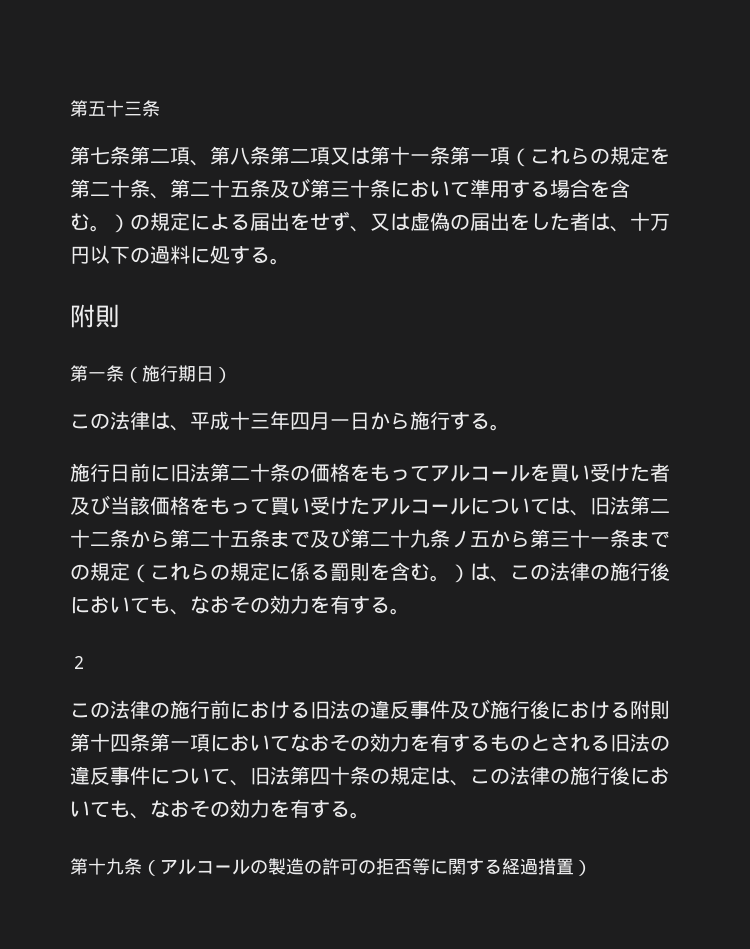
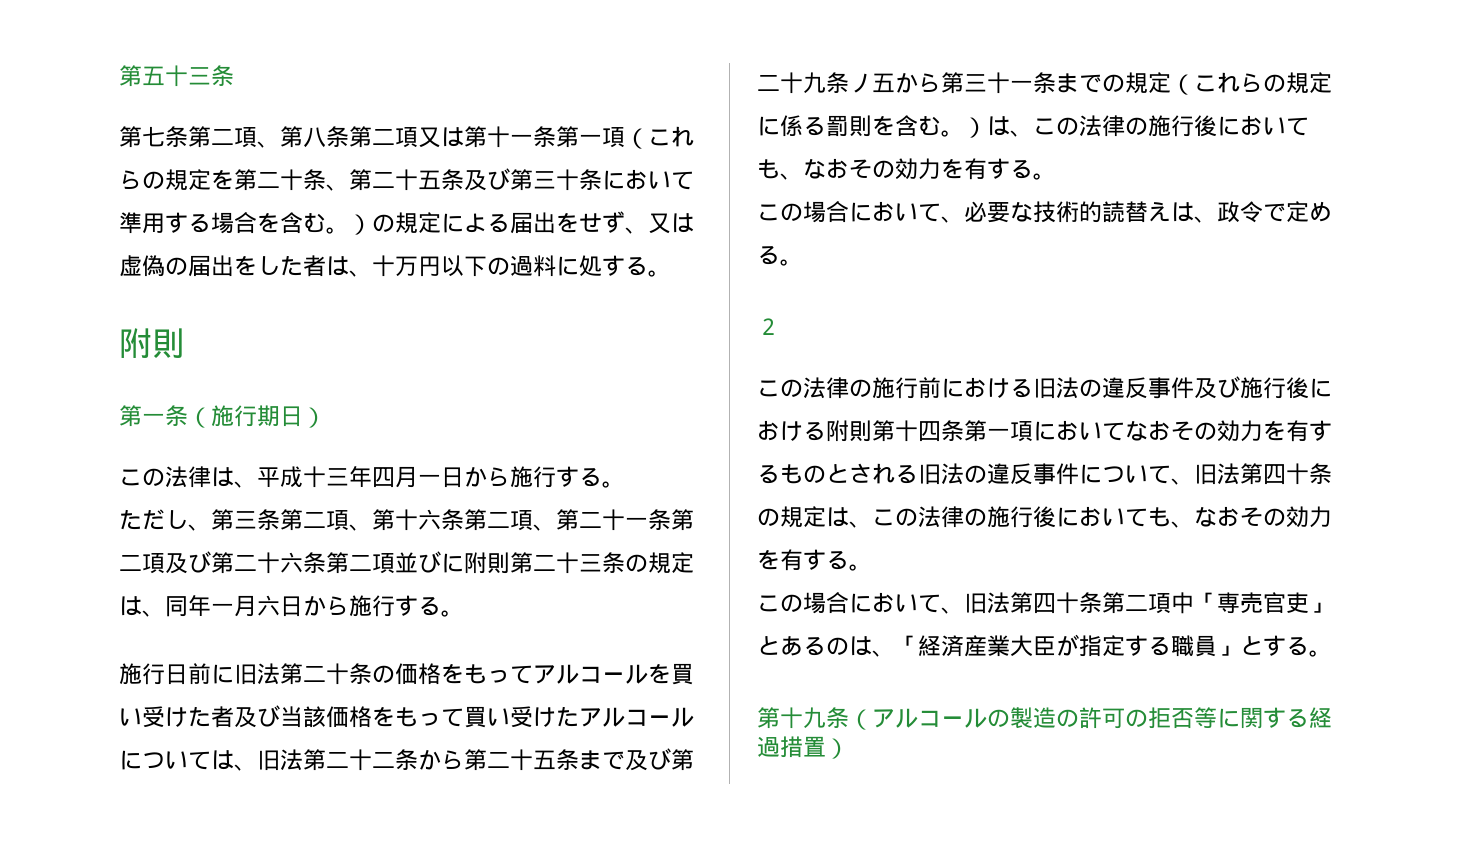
(510, 427) none -> [119,509,694,531] [119,551,694,574] [119,595,464,617] // ただし、第三条第二項、第十六条第二項、第二十一条第二項及び第二十六条第二項並びに附則第二十三条の規定は、同年一月六日から施行する。
(410, 611) none -> [757,201,1332,223] [757,245,803,266] // この場合において、必要な技術的読替えは、政令で定める。
(370, 815) none -> [757,592,1332,614] [757,634,1332,657] // この場合において、旧法第四十条第二項中「専売官吏」とあるのは、「経済産業大臣が指定する職員」とする。

